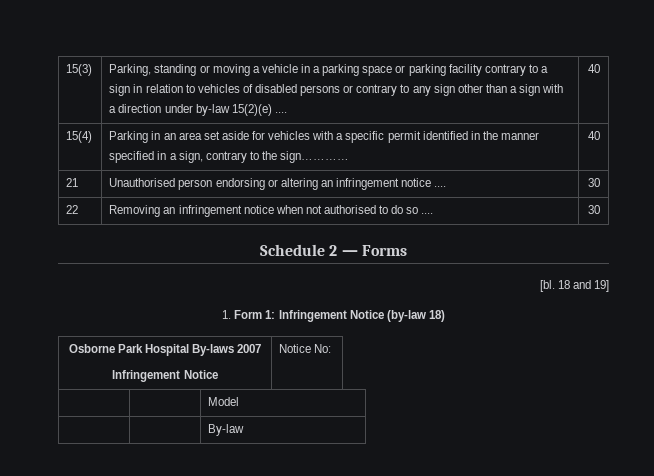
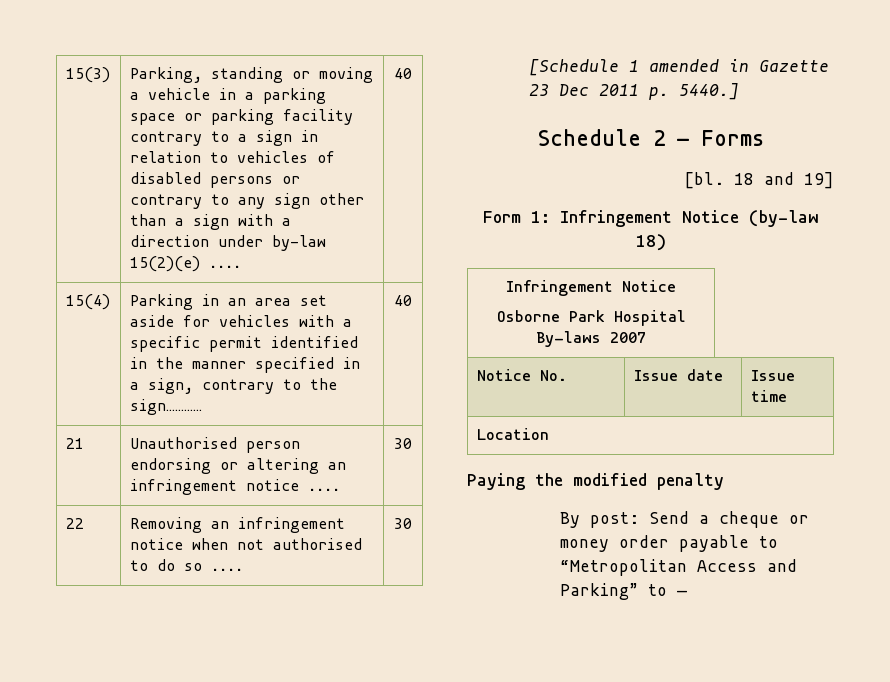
(600, 209) none -> [528,59,829,76] [528,83,739,100] // [Schedule 1 amended in Gazette 23 Dec 2011 p. 5440.]
[222,310,232,319] 1. -> (834, 180) none
(445, 316) none -> [506,280,676,296] Infringement Notice //
[112,370,218,382] [279,344,332,353] [208,397,240,406] [208,424,245,436] // Infringement Notice | Notice No: // | | Model // | | By-law -> [476,369,567,381] [633,369,723,381] [750,370,795,381] [750,390,787,402] [476,428,549,440] [467,473,724,490] [559,511,809,528] [559,535,778,552] [559,559,797,576] [559,583,687,600] // Notice No. | Issue date | Issue time // Location // Paying the modified penalty // By post: Send a cheque or money order payable to “Metropolitan Access and Parking” to —

